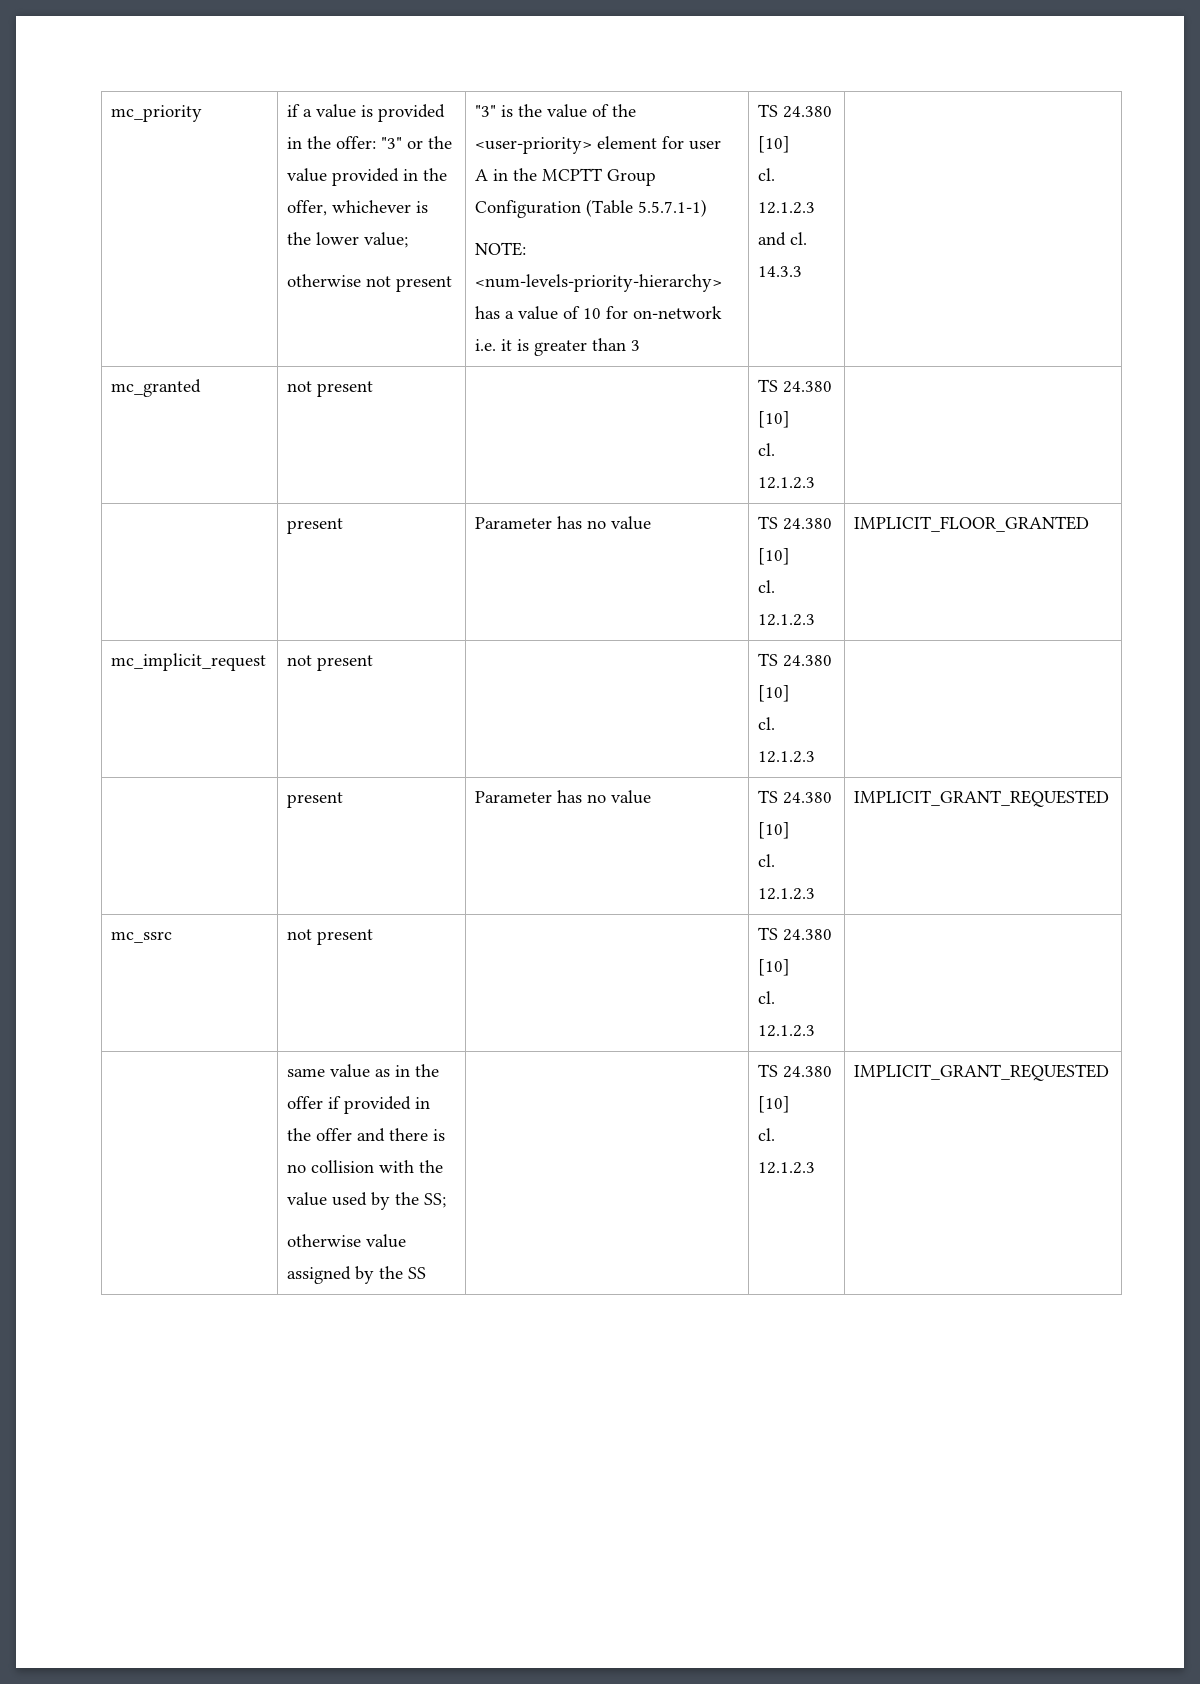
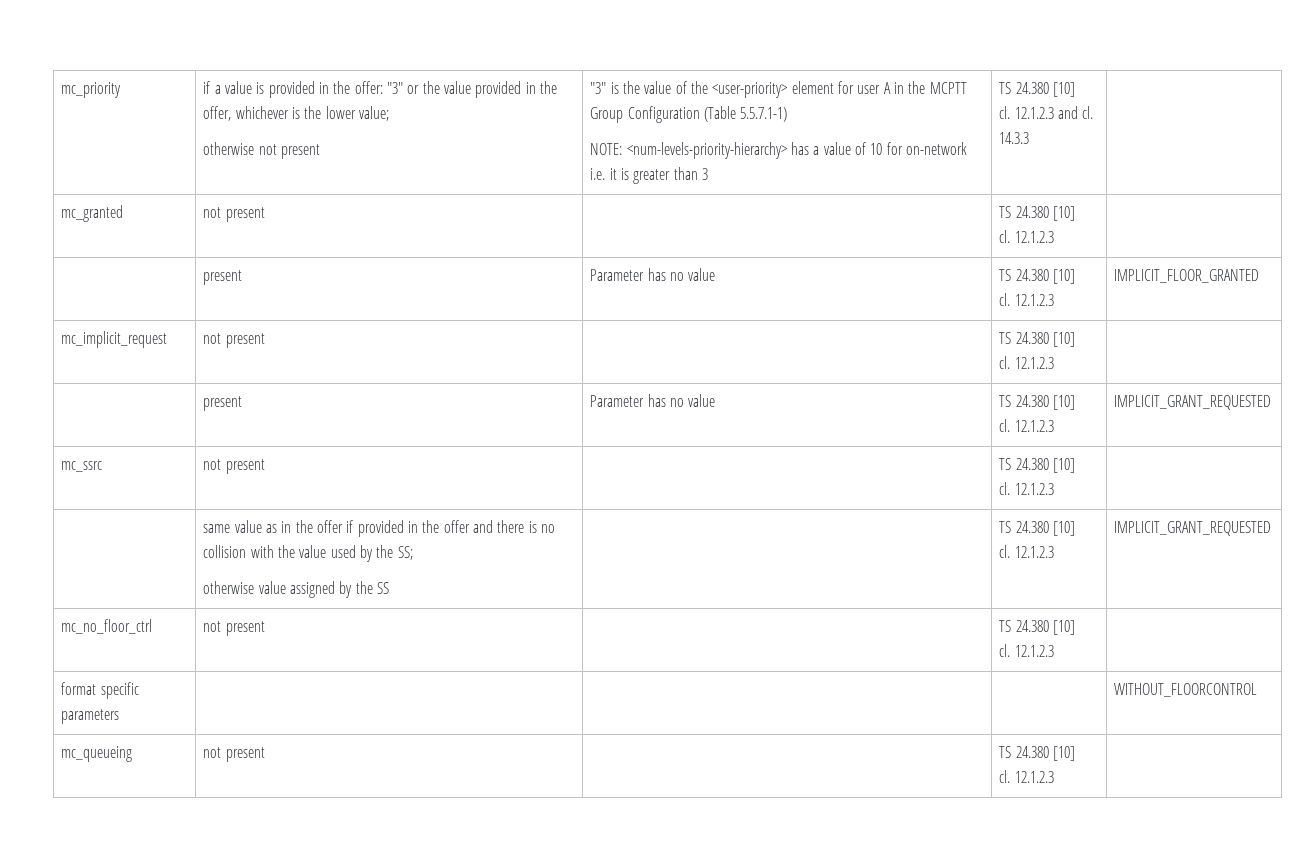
(1110, 1072) none -> [61,619,153,634] [203,621,265,636] [999,620,1076,635] [999,644,1054,657] [61,682,139,699] [61,709,120,724] [1114,683,1258,697] [61,746,133,762] [203,747,265,762] [999,746,1076,761] [999,770,1054,783] // mc_no_floor_ctrl | not present | | TS 24.380 [10] // cl. 12.1.2.3 | // format specific parameters | | | | WITHOUT_FLOORCONTROL // mc_queueing | not present | | TS 24.380 [10] // cl. 12.1.2.3 |

